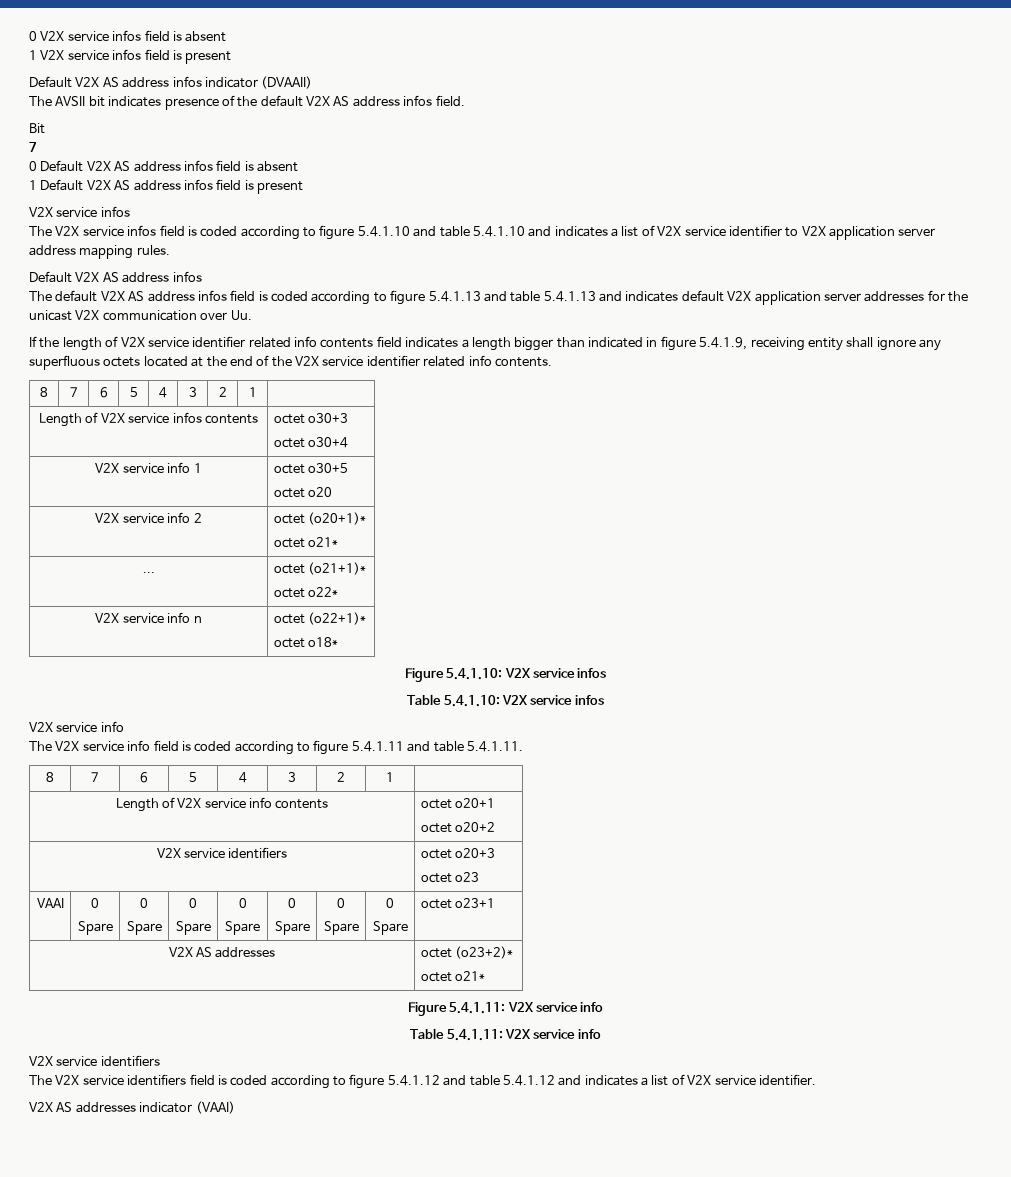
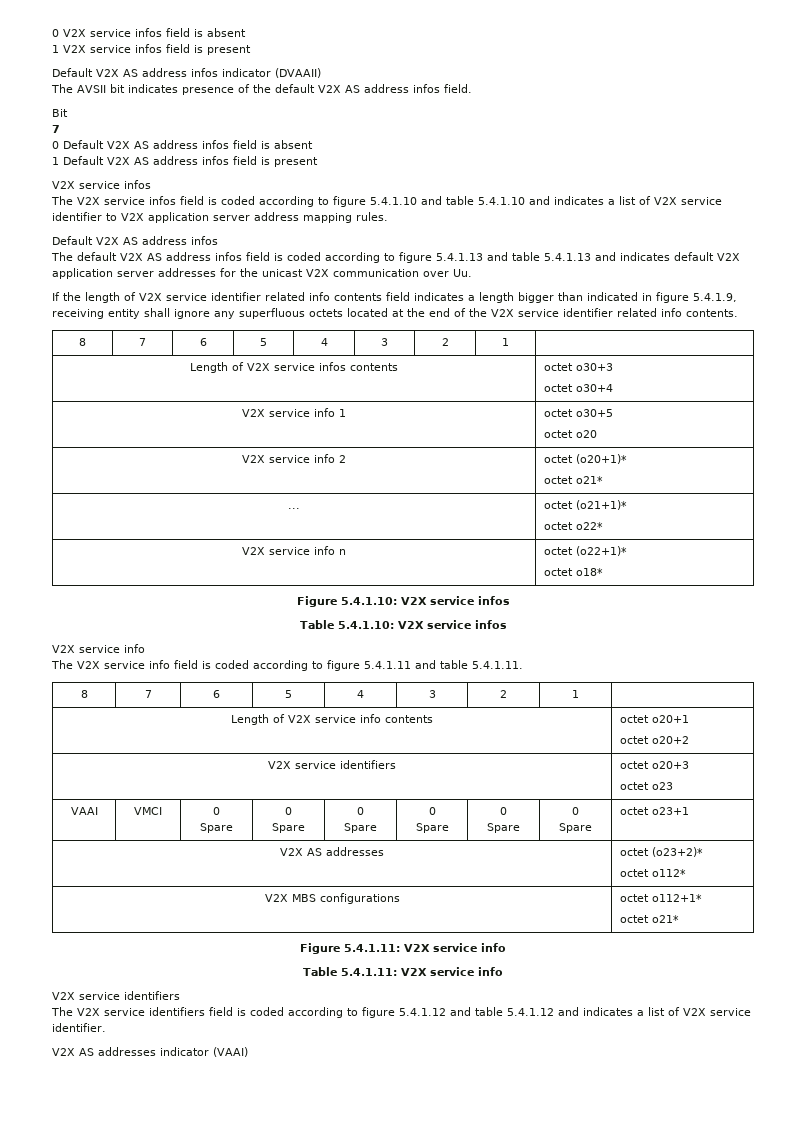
[91,898,99,908] [77,921,113,935] 0 // Spare -> [134,807,162,815] VMCI
(513, 952) none -> [619,869,686,877] [264,893,400,904] [619,894,702,902] // octet o112* // V2X MBS configurations | octet o112+1*

